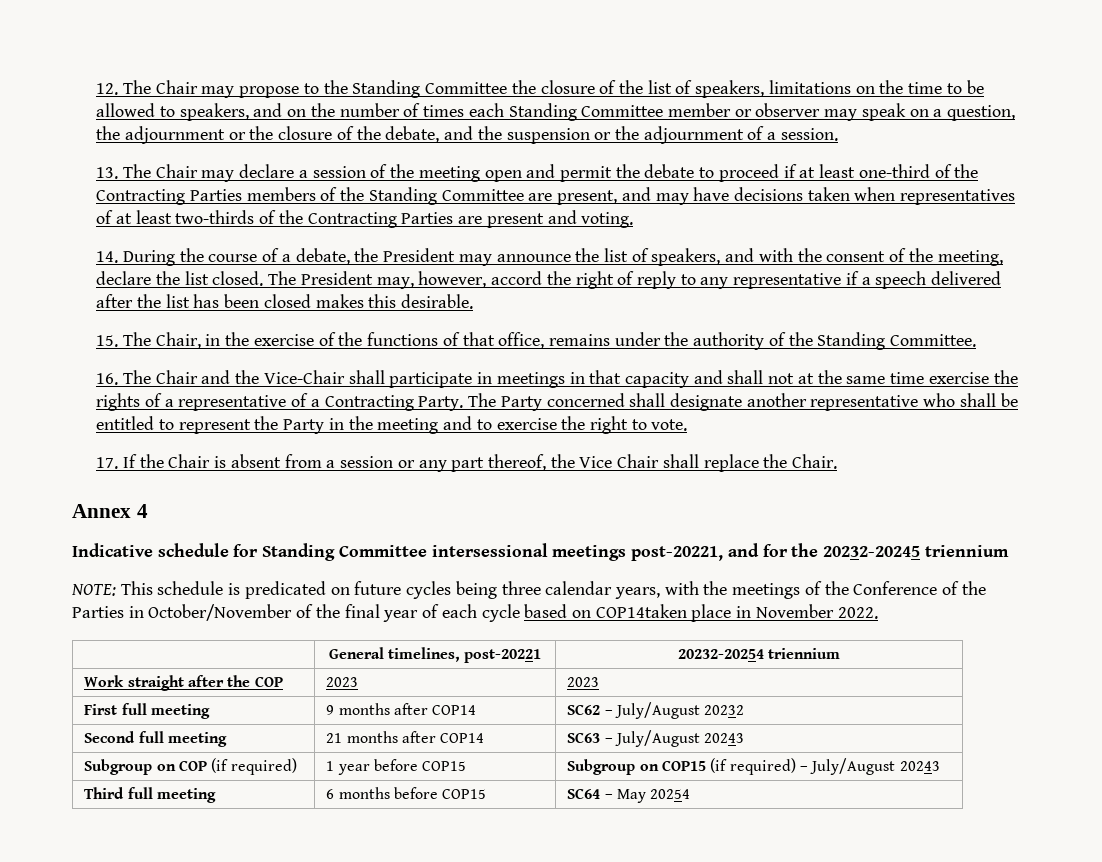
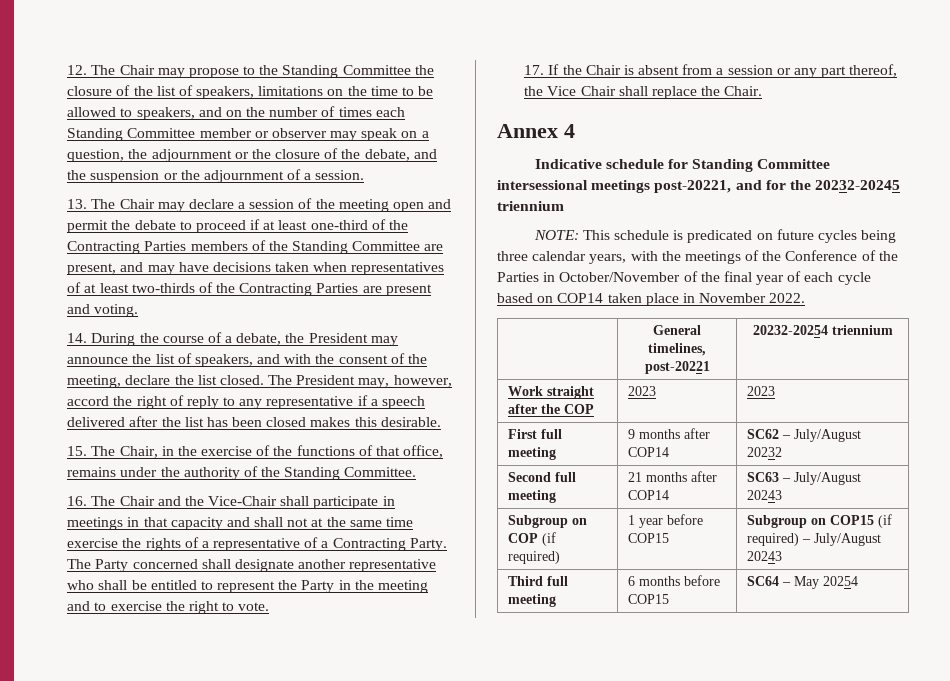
[595,604,687,618] COP14taken -> [557,293,642,303] COP14 taken

